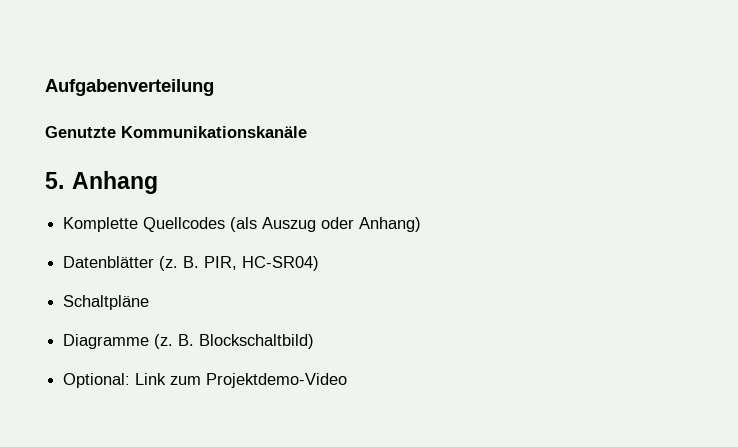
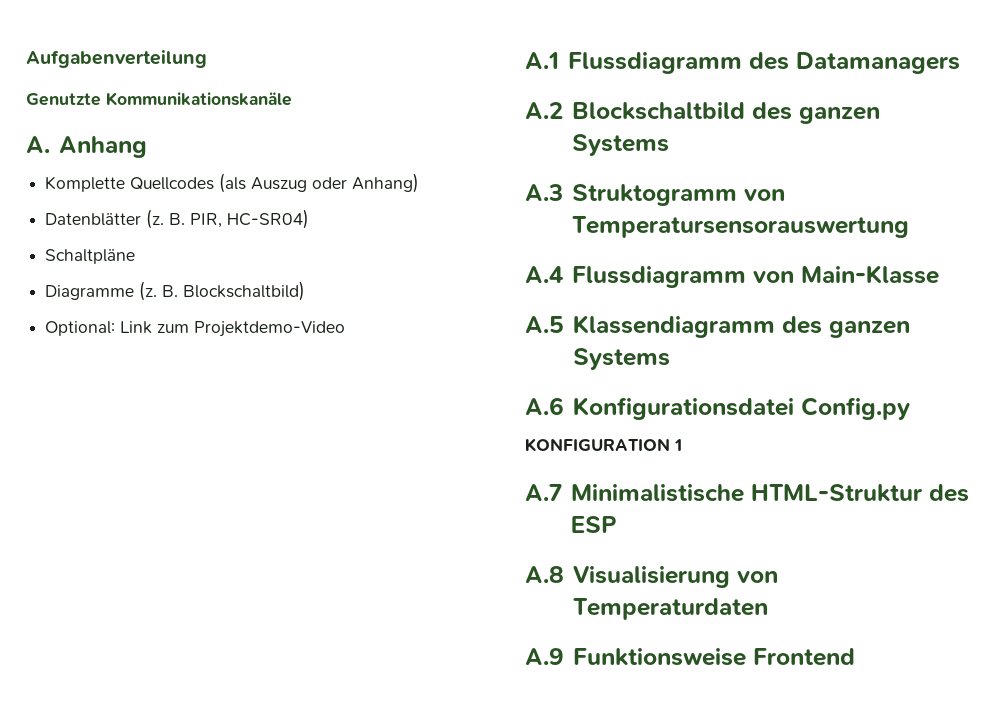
[45,172,64,189] 5. -> [26,136,50,153] A.
(348, 380) none -> [525,52,960,74] [525,102,880,124] [571,134,669,156] [525,184,785,206] [571,216,909,238] [525,265,939,288] [525,315,910,338] [572,348,670,370] [525,397,910,420] [525,438,682,452] [525,484,969,502] [570,516,617,533] [525,566,778,588] [572,598,768,620] [525,648,855,666] // A.1 Flussdiagramm des Datamanagers // A.2 Blockschaltbild des ganzen Systems // A.3 Struktogramm von Temperatursensorauswertung // A.4 Flussdiagramm von Main-Klasse // A.5 Klassendiagramm des ganzen Systems // A.6 Konfigurationsdatei Config.py // KONFIGURATION 1 // A.7 Minimalistische HTML-Struktur des ESP // A.8 Visualisierung von Temperaturdaten // A.9 Funktionsweise Frontend

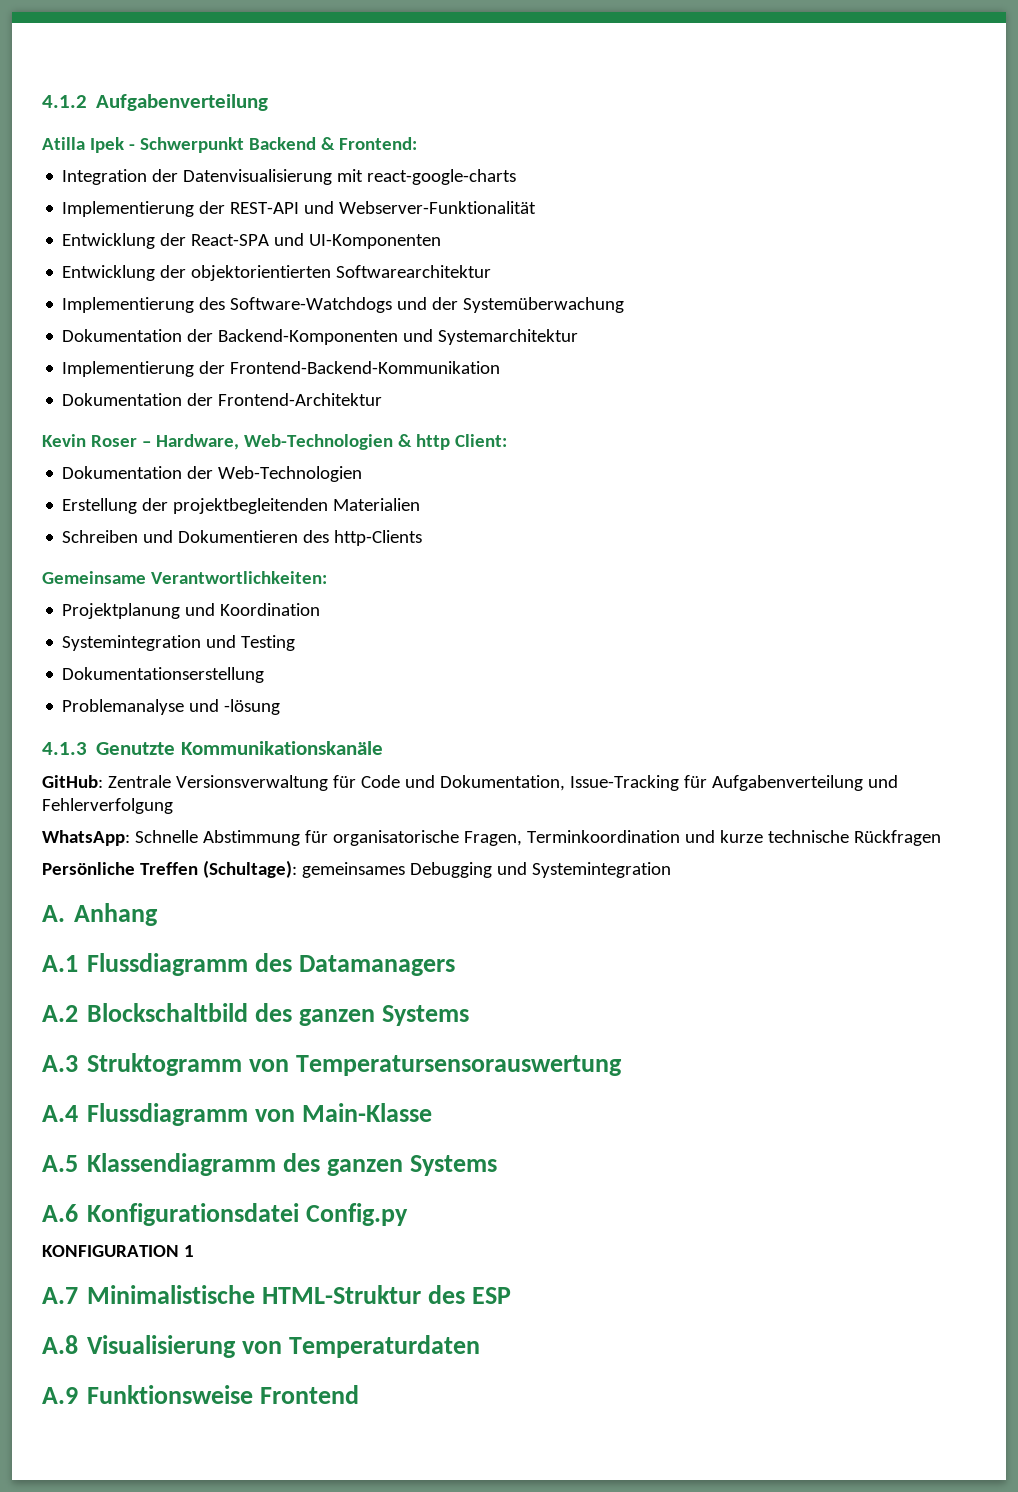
(26, 59) none -> [42,95,87,108] 4.1.2
[26,92,292,106] [26,136,147,158] [45,173,420,193] [45,209,310,229] [45,249,136,264] [45,281,306,301] [45,321,346,337] Genutzte Kommunikationskanäle // A. Anhang // Komplette Quellcodes (als Auszug oder Anhang) // Datenblätter (z. B. PIR, HC-SR04) // Schaltpläne // Diagramme (z. B. Blockschaltbild) // Optional: Link zum Projektdemo-Video -> [42,137,417,153] [62,169,517,185] [62,201,537,217] [62,233,442,249] [62,265,492,281] [62,297,625,313] [62,329,579,345] [62,361,501,377] [62,393,383,406] [42,434,507,450] [62,466,363,482] [62,498,421,514] [62,530,423,546] [42,571,327,584] [62,603,321,619] [62,635,296,651] [62,667,265,683] [62,699,281,715] [42,741,383,755] [42,775,898,791] [42,798,173,814] [42,830,941,846] [42,860,671,878] [42,903,159,926] Atilla Ipek - Schwerpunkt Backend & Frontend: // Integration der Datenvisualisierung mit react-google-charts // Implementierung der REST-API und Webserver-Funktionalität // Entwicklung der React-SPA und UI-Komponenten // Entwicklung der objektorientierten Softwarearchitektur // Implementierung des Software-Watchdogs und der Systemüberwachung // Dokumentation der Backend-Komponenten und Systemarchitektur // Implementierung der Frontend-Backend-Kommunikation // Dokumentation der Frontend-Architektur // Kevin Roser – Hardware, Web-Technologien & http Client: // Dokumentation der Web-Technologien // Erstellung der projektbegleitenden Materialien // Schreiben und Dokumentieren des http-Clients // Gemeinsame Verantwortlichkeiten: // Projektplanung und Koordination // Systemintegration und Testing // Dokumentationserstellung // Problemanalyse und -lösung // 4.1.3 Genutzte Kommunikationskanäle // GitHub: Zentrale Versionsverwaltung für Code und Dokumentation, Issue-Tracking für Aufgabenverteilung und Fehlerverfolgung // WhatsApp: Schnelle Abstimmung für organisatorische Fragen, Terminkoordination und kurze technische Rückfragen // Persönliche Treffen (Schultage): gemeinsames Debugging und Systemintegration // A. Anhang

